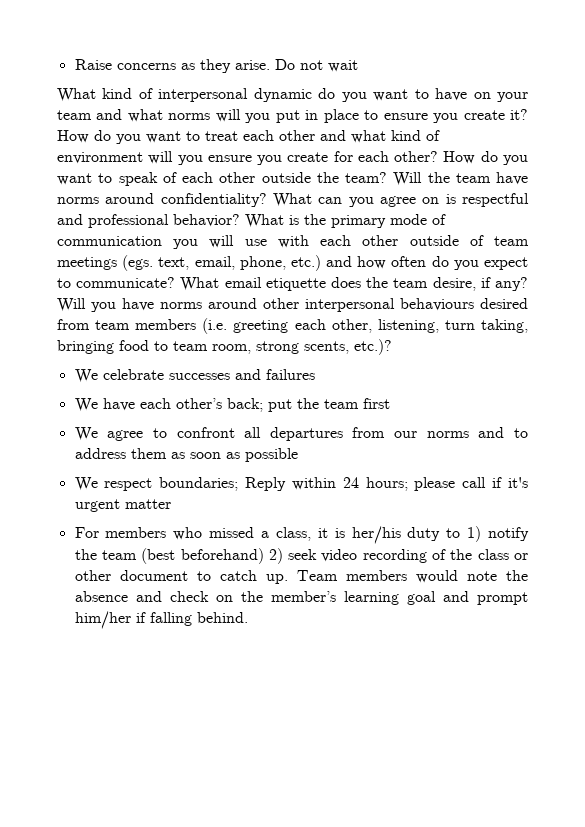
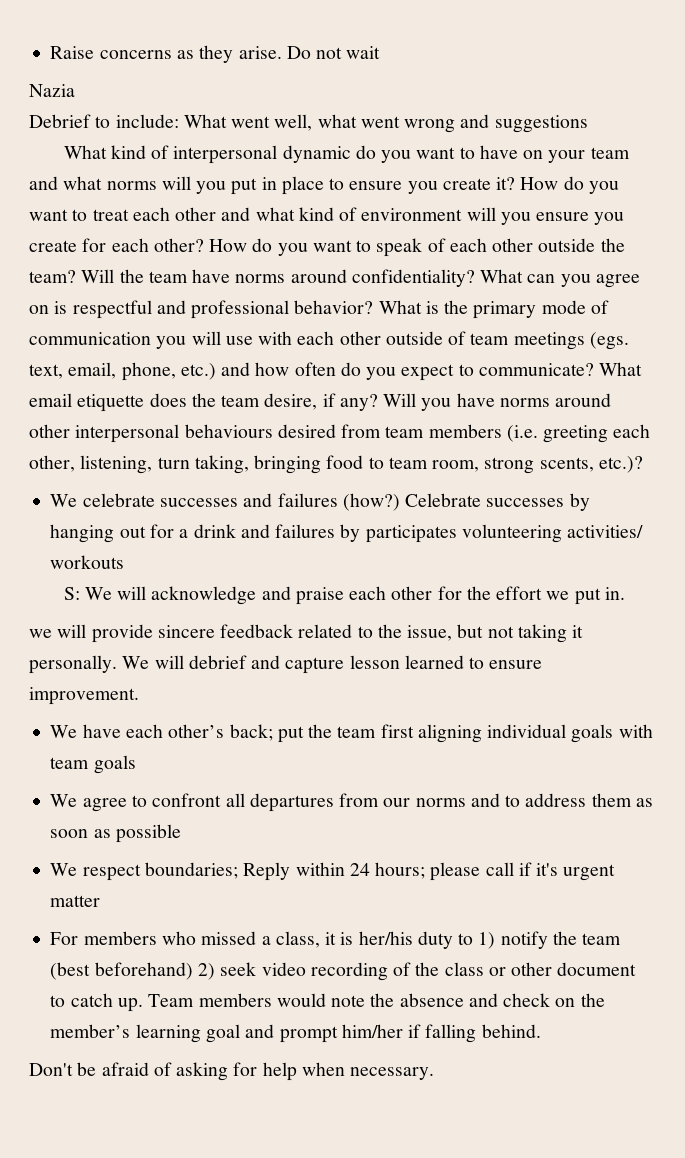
(358, 66) none -> [29,84,75,97] [29,114,588,133] // Nazia // Debrief to include: What went well, what went wrong and suggestions
(315, 374) none -> [342,493,590,511] [50,524,644,543] [50,555,125,569] [63,586,626,605] [29,624,584,643] [29,655,543,674] [29,687,139,705] (how?) Celebrate successes by hanging out for a drink and failures by participates volunteering activities/ workouts // S: We will acknowledge and praise each other for the effort we put in. // we will provide sincere feedback related to the issue, but not taking it personally. We will debrief and capture lesson learned to ensure improvement.
(390, 403) none -> [417,724,653,743] [50,755,136,774] aligning individual goals with team goals
(248, 617) none -> [29,1062,435,1081] // Don't be afraid of asking for help when necessary.

